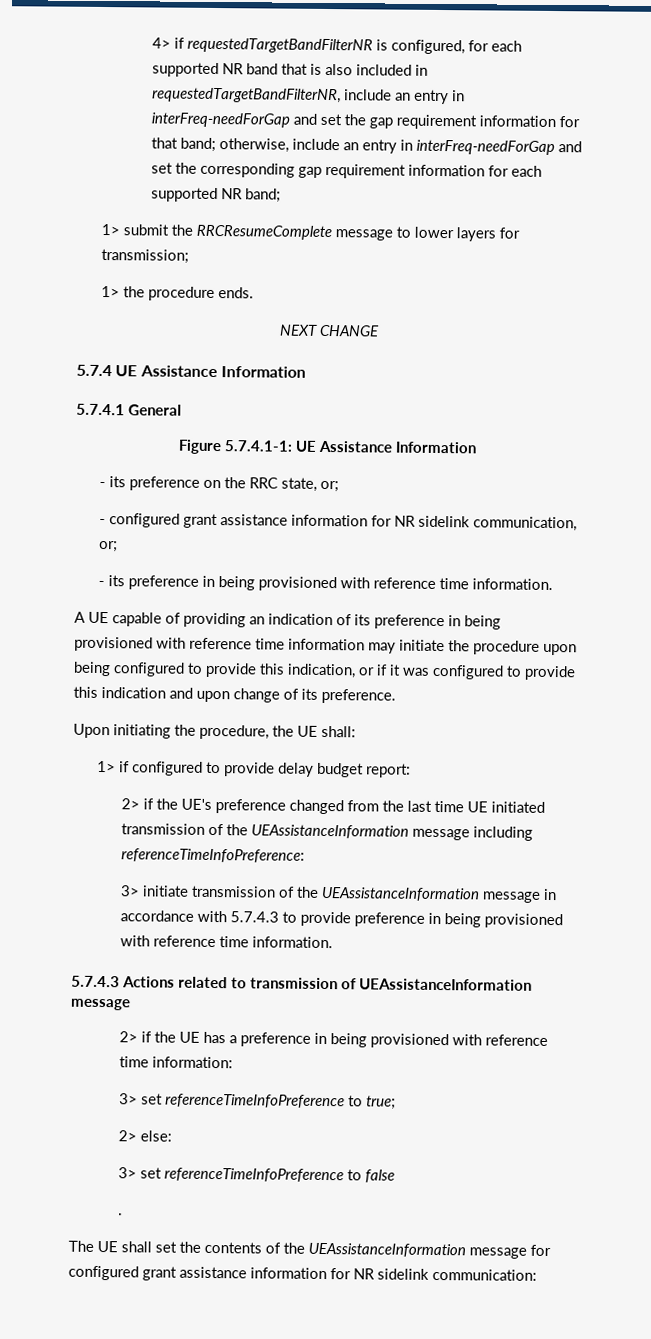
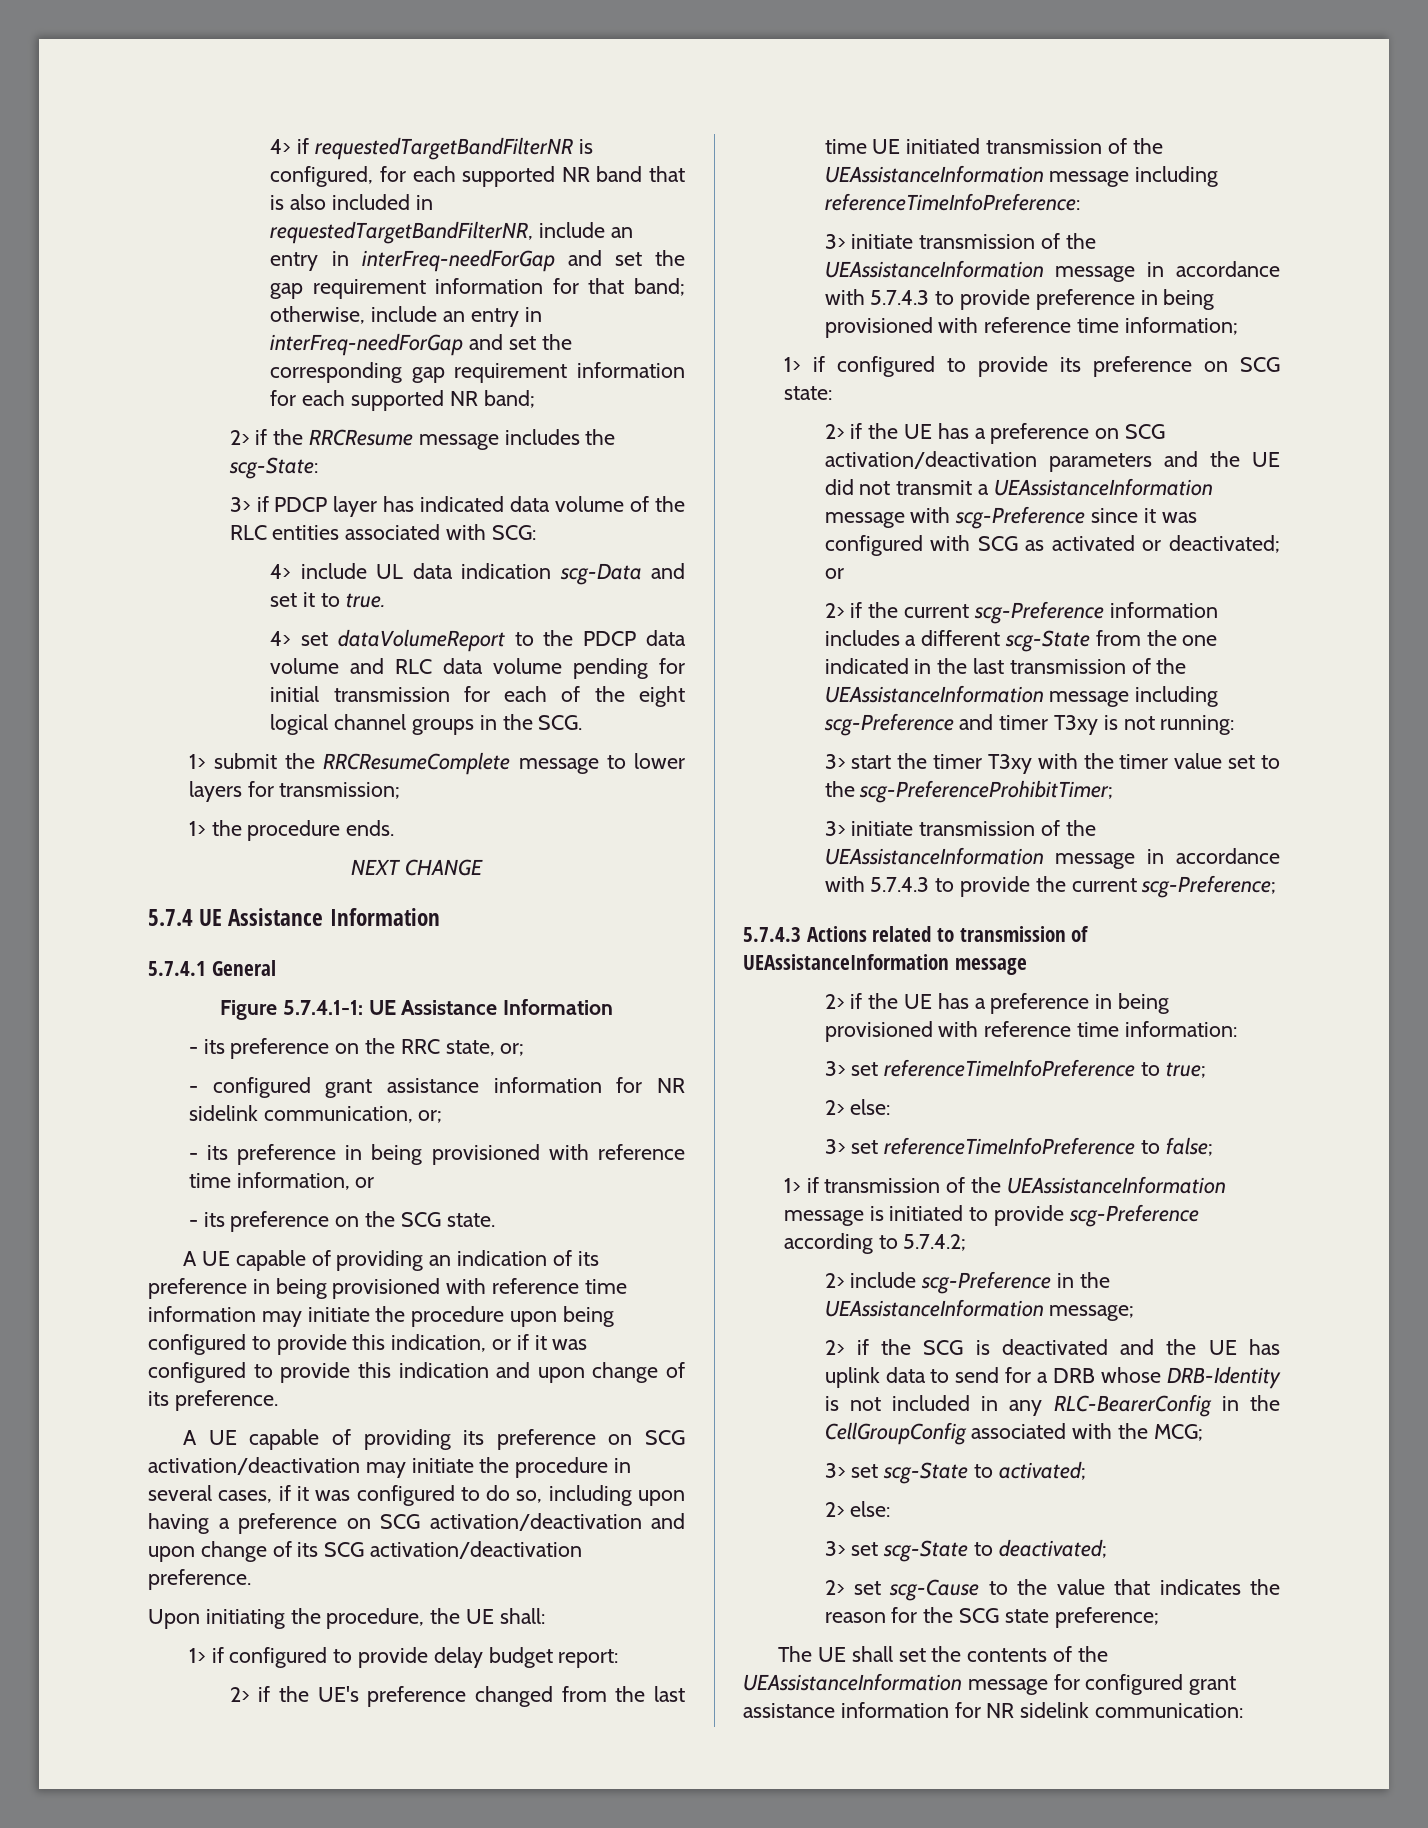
(281, 195) none -> [229,429,616,450] [228,457,318,479] [229,496,685,517] [229,524,536,540] [270,563,685,585] [270,592,385,608] [270,629,686,652] [270,658,685,679] [270,686,685,707] [270,714,583,735] // 2> if the RRCResume message includes the scg-State: // 3> if PDCP layer has indicated data volume of the RLC entities associated with SCG: // 4> include UL data indication scg-Data and set it to true. // 4> set dataVolumeReport to the PDCP data volume and RLC data volume pending for initial transmission for each of the eight logical channel groups in the SCG.
[472,578,554,591] information. -> [236,1172,375,1190] [188,1211,495,1232] information, or // - its preference on the SCG state.
(396, 696) none -> [183,1429,685,1450] [148,1457,632,1478] [148,1485,686,1506] [148,1513,685,1534] [148,1541,583,1562] [148,1569,251,1590] // A UE capable of providing its preference on SCG activation/deactivation may initiate the procedure in several cases, if it was configured to do so, including upon having a preference on SCG activation/deactivation and upon change of its SCG activation/deactivation preference.
[251,936,333,949] information. -> [1124,317,1238,335] [783,356,1280,377] [783,386,832,400] [824,423,1166,444] [824,451,1280,472] [824,478,1213,496] [824,506,1197,529] [824,535,1280,556] [824,568,844,579] [824,601,1218,624] [824,630,1218,652] [824,658,1187,674] [824,685,1219,707] [823,713,1235,736] [824,753,1280,774] [824,780,1114,803] [824,820,1096,836] [824,847,1280,869] [824,875,1277,898] information; // 1> if configured to provide its preference on SCG state: // 2> if the UE has a preference on SCG activation/deactivation parameters and the UE did not transmit a UEAssistanceInformation message with scg-Preference since it was configured with SCG as activated or deactivated; or // 2> if the current scg-Preference information includes a different scg-State from the one indicated in the last transmission of the UEAssistanceInformation message including scg-Preference and timer T3xy is not running: // 3> start the timer T3xy with the timer value set to the scg-PreferenceProhibitTimer; // 3> initiate transmission of the UEAssistanceInformation message in accordance with 5.7.4.3 to provide the current scg-Preference;
[364,1169,395,1183] [117,1213,123,1216] false // . -> [1165,1137,1213,1156] [783,1176,1226,1194] [783,1204,1199,1227] [783,1233,967,1254] [824,1271,1110,1294] [824,1299,1135,1321] [824,1339,1280,1355] [824,1366,1281,1389] [824,1394,1280,1417] [824,1422,1203,1445] [824,1461,1086,1484] [824,1501,891,1517] [824,1539,1107,1562] [824,1579,1280,1601] [824,1607,1159,1628] false; // 1> if transmission of the UEAssistanceInformation message is initiated to provide scg-Preference according to 5.7.4.2; // 2> include scg-Preference in the UEAssistanceInformation message; // 2> if the SCG is deactivated and the UE has uplink data to send for a DRB whose DRB-Identity is not included in any RLC-BearerConfig in the CellGroupConfig associated with the MCG; // 3> set scg-State to activated; // 2> else: // 3> set scg-State to deactivated; // 2> set scg-Cause to the value that indicates the reason for the SCG state preference;

